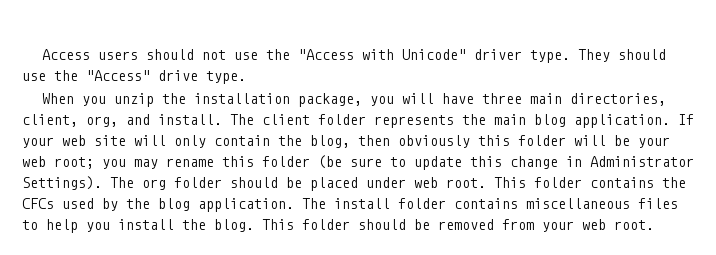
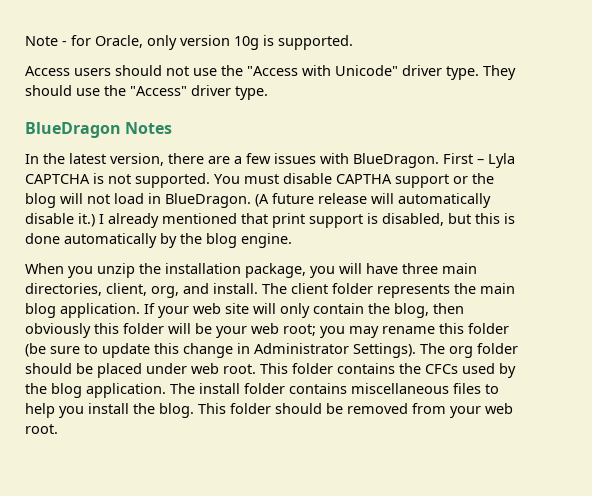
(41, 54) none -> [25,35,353,50] Note - for Oracle, only version 10g is supported. //
[158,70,246,84] drive type. -> [191,85,268,100] [25,122,173,138] [25,153,515,168] [25,173,494,188] [25,193,491,208] [25,213,515,228] [25,233,292,248] driver type. // BlueDragon Notes // In the latest version, there are a few issues with BlueDragon. First – Lyla CAPTCHA is not supported. You must disable CAPTHA support or the blog will not load in BlueDragon. (A future release will automatically disable it.) I already mentioned that print support is disabled, but this is done automatically by the blog engine.

